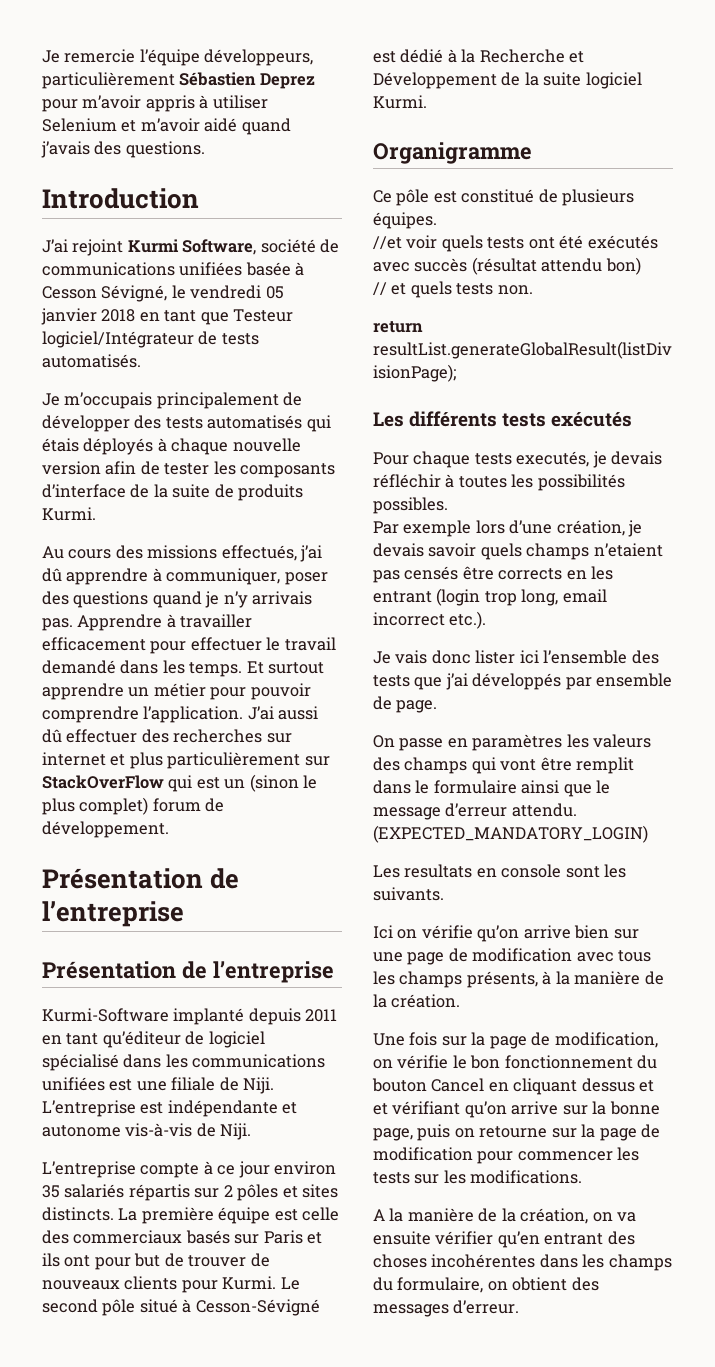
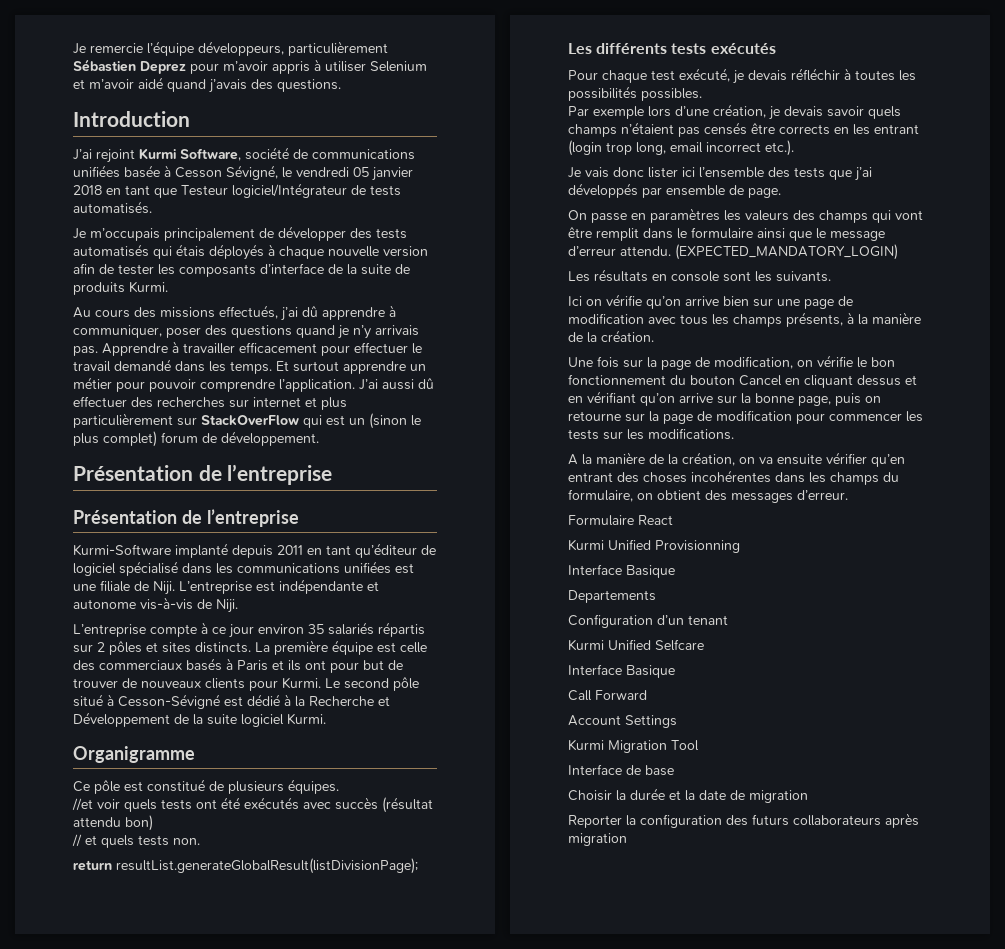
[234,1234,260,1244] sur -> [226,658,233,670] à
[474,451,590,467] tests executés, -> [651,68,730,82] test exécuté,
[593,543,663,557] n’etaient -> [621,122,674,134] n’étaient
[404,864,473,878] resultats -> [594,269,648,282] résultats
[373,1103,388,1115] et -> [568,396,583,403] en
(520, 1307) none -> [568,515,673,526] [568,539,740,553] [568,564,675,578] [568,590,656,603] [568,614,728,628] [568,639,704,651] [568,664,675,678] [568,690,647,701] [568,715,677,728] [568,739,699,753] [568,764,674,776] [568,788,808,803] [568,813,919,828] [568,833,627,846] // Formulaire React // Kurmi Unified Provisionning // Interface Basique // Departements // Configuration d’un tenant // Kurmi Unified Selfcare // Interface Basique // Call Forward // Account Settings // Kurmi Migration Tool // Interface de base // Choisir la durée et la date de migration // Reporter la configuration des futurs collaborateurs après migration

